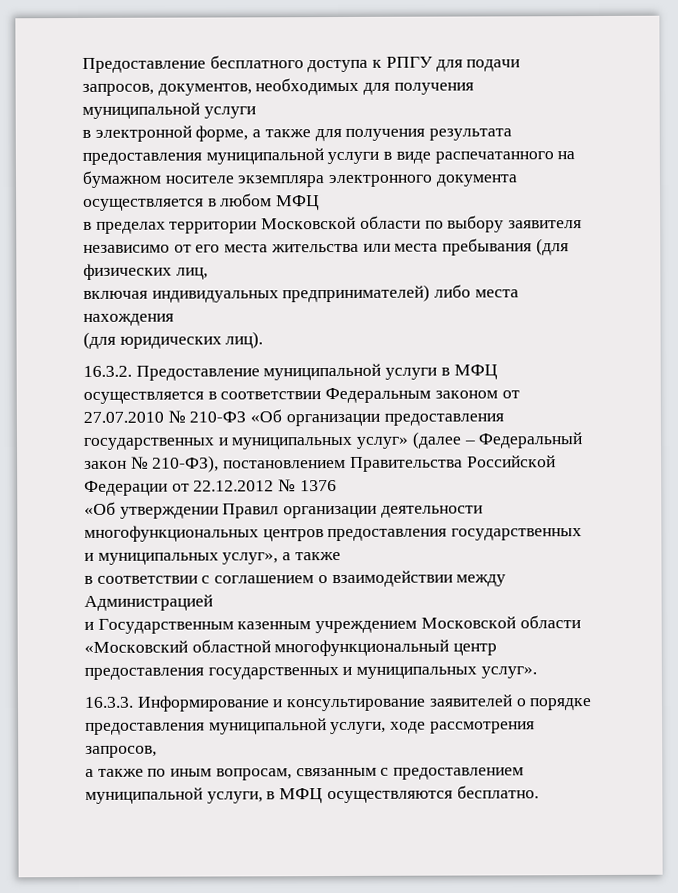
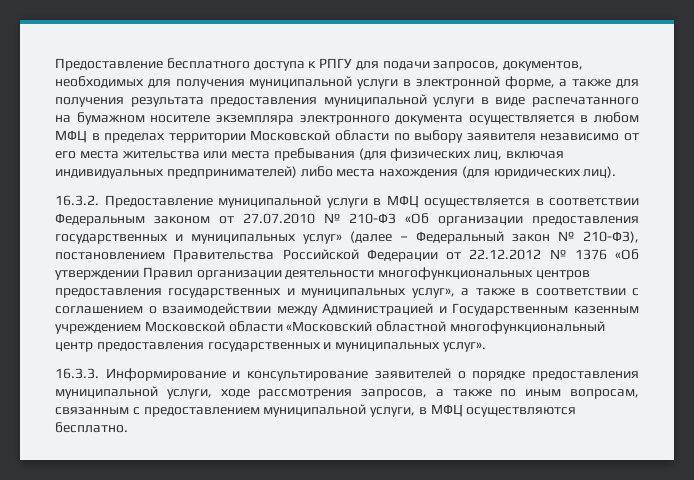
(256, 112) // -> (399, 84) none
(321, 203) // -> (87, 136) none
(208, 273) // -> (503, 155) none
(174, 319) // -> (459, 173) none
(337, 486) // -> (607, 254) none
(341, 556) // -> (515, 292) none
(213, 602) // -> (434, 309) none
(157, 751) // -> (428, 394) none

